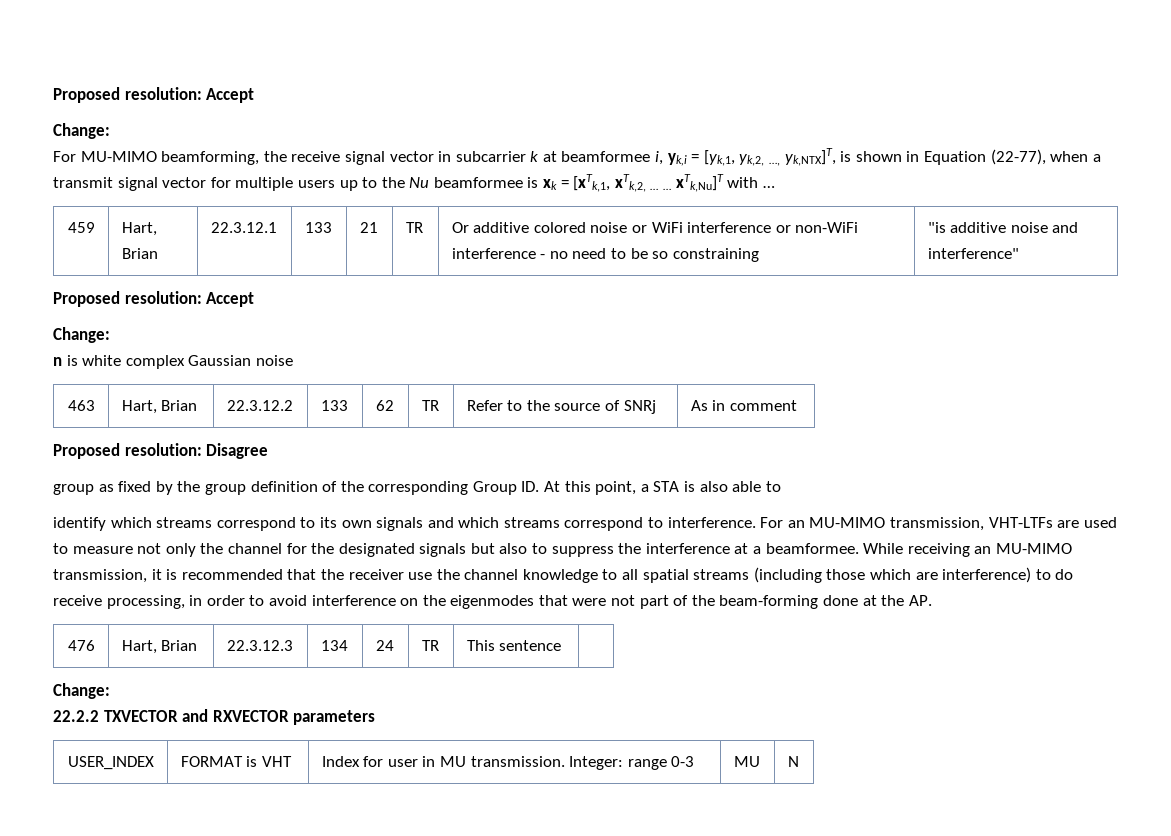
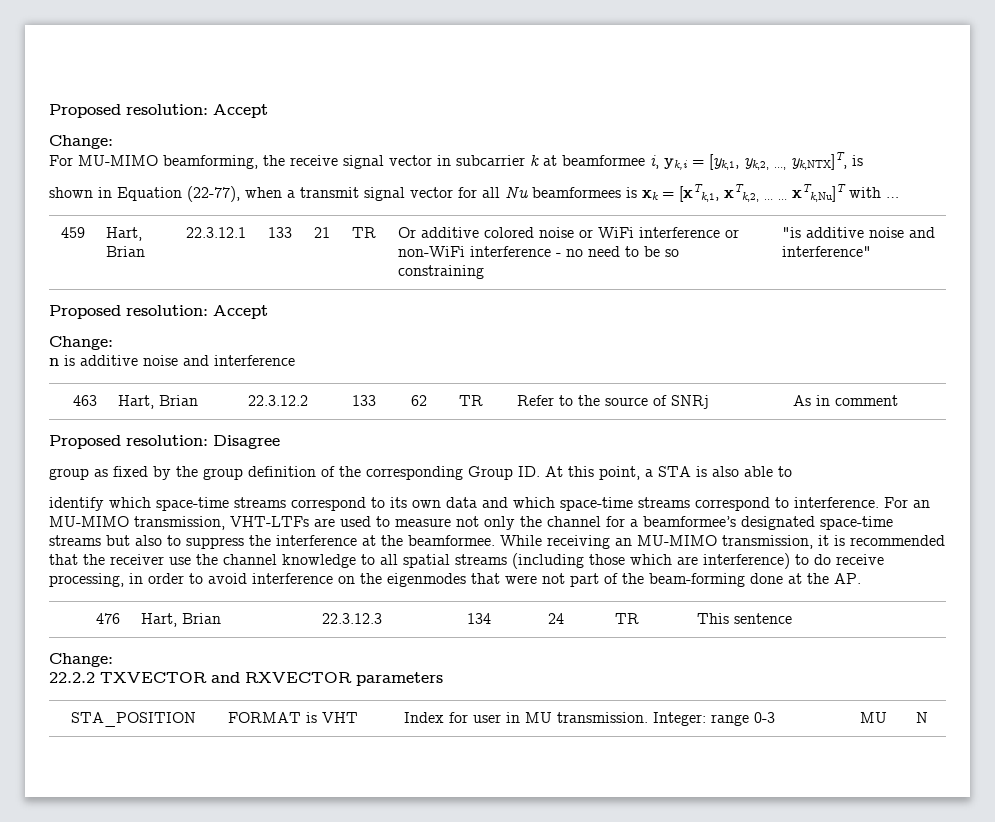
(852, 156) none -> (863, 160) //
[235,177,523,191] multiple users up to the Nu beamformee -> [482,186,621,198] all Nu beamformees
[82,355,293,369] white complex Gaussian noise -> [80,355,295,366] additive noise and interference
(152, 522) none -> [156,497,229,511] space-time
[376,517,424,531] signals -> [446,497,477,508] data
(500, 522) none -> [560,497,633,511] space-time
[311,543,467,557] the designated signals -> [630,516,893,530] [49,535,101,546] a beamformee’s designated space-time streams
[753,546,762,554] a -> [381,535,403,546] the
[67,756,154,770] USER_INDEX -> [71,712,196,727] STA_POSITION

